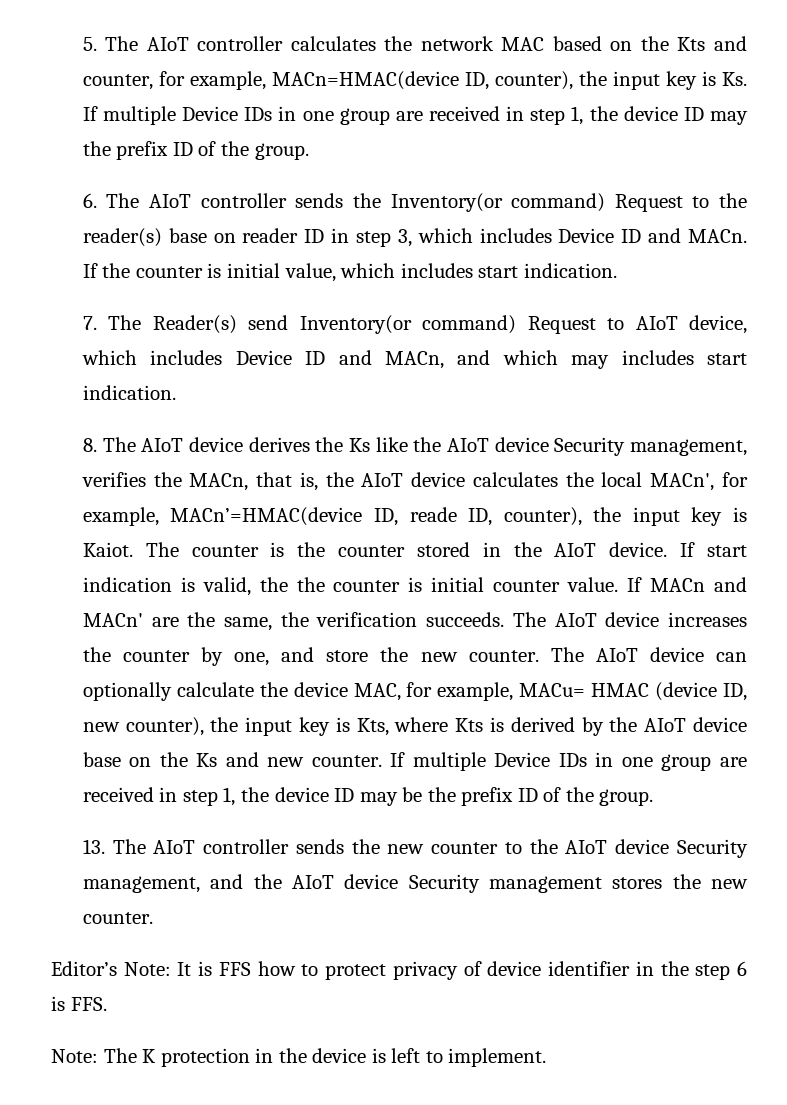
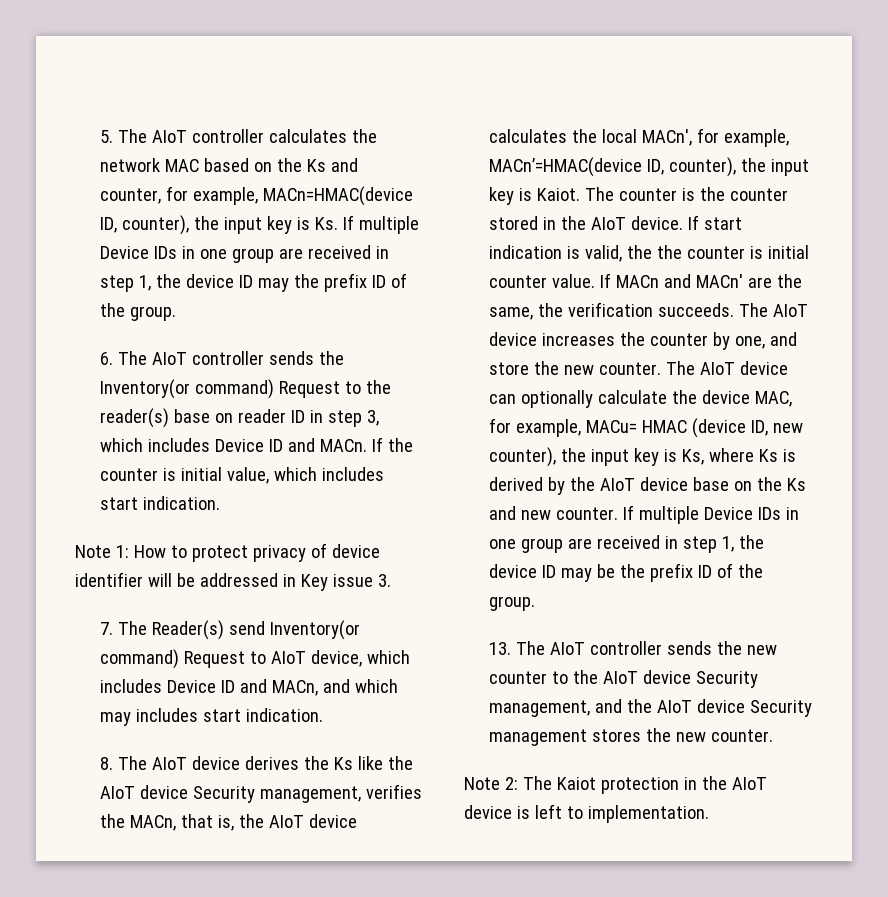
[677,37,706,51] Kts -> [307,159,327,172] Ks
(617, 270) none -> [75,543,380,562] [75,572,391,591] // Note 1: How to protect privacy of device identifier will be addressed in Key issue 3.
[409,507,493,526] reade ID, -> (665, 167) none
[356,717,484,736] Kts, where Kts -> [682,448,779,465] Ks, where Ks
[51,961,748,980] [51,996,107,1011] [51,1048,157,1063] Editor’s Note: It is FFS how to protect privacy of device identifier in the step 6 is FFS. // Note: The K -> [464,776,596,790] Note 2: The Kaiot
(307, 1055) none -> [731,777,767,790] AIoT
[448,1048,547,1067] implement. -> [587,805,709,823] implementation.

